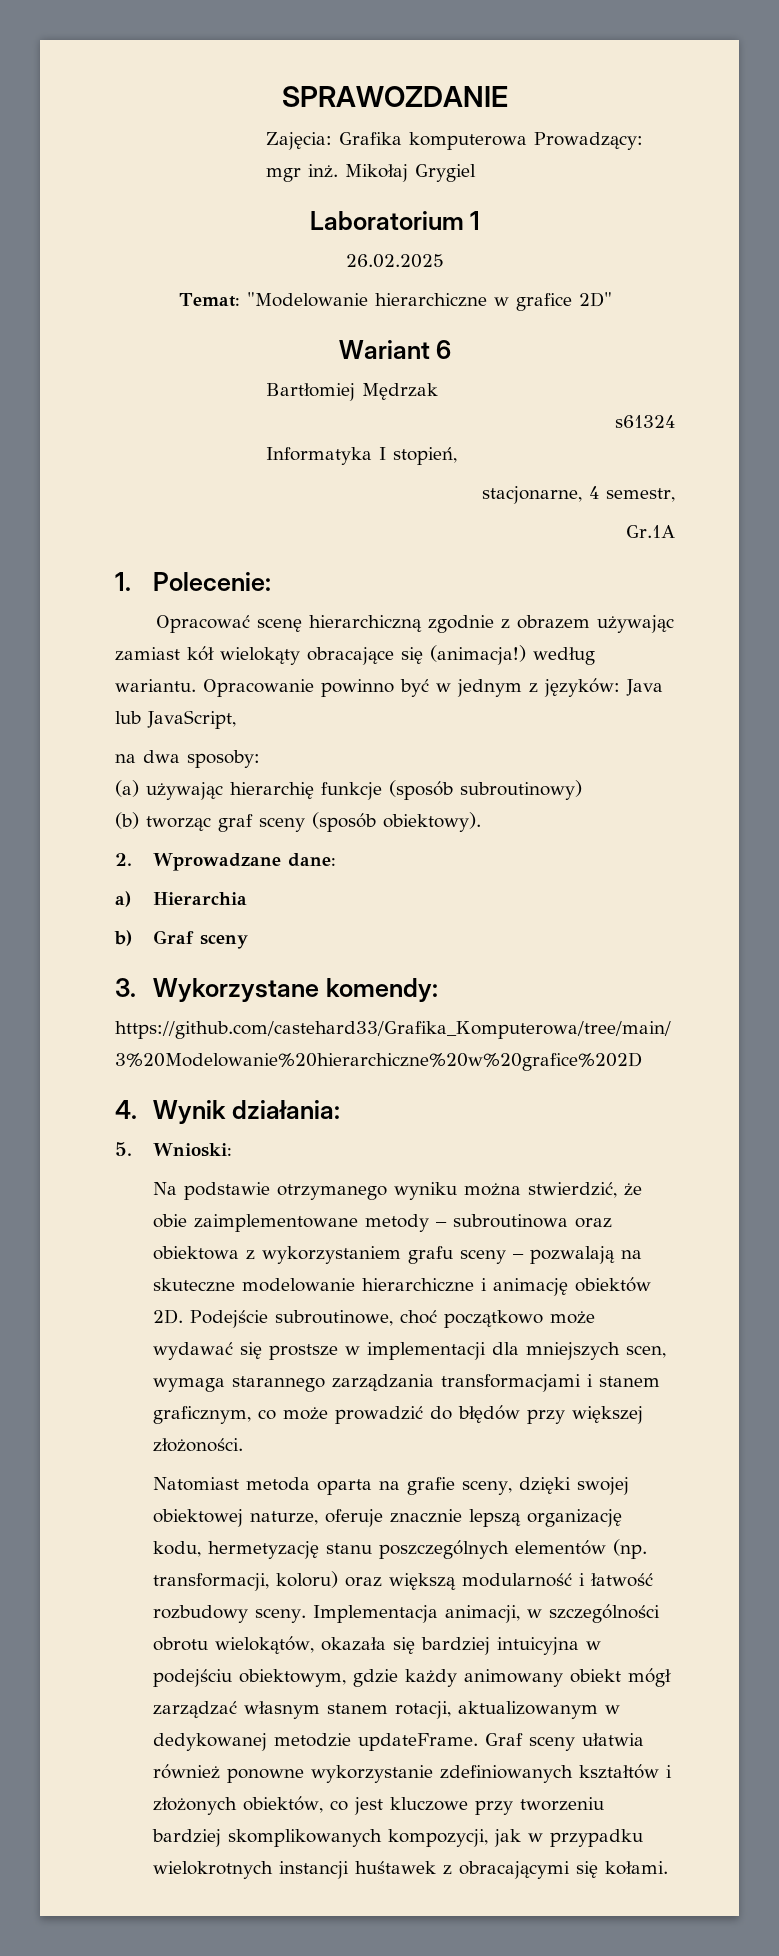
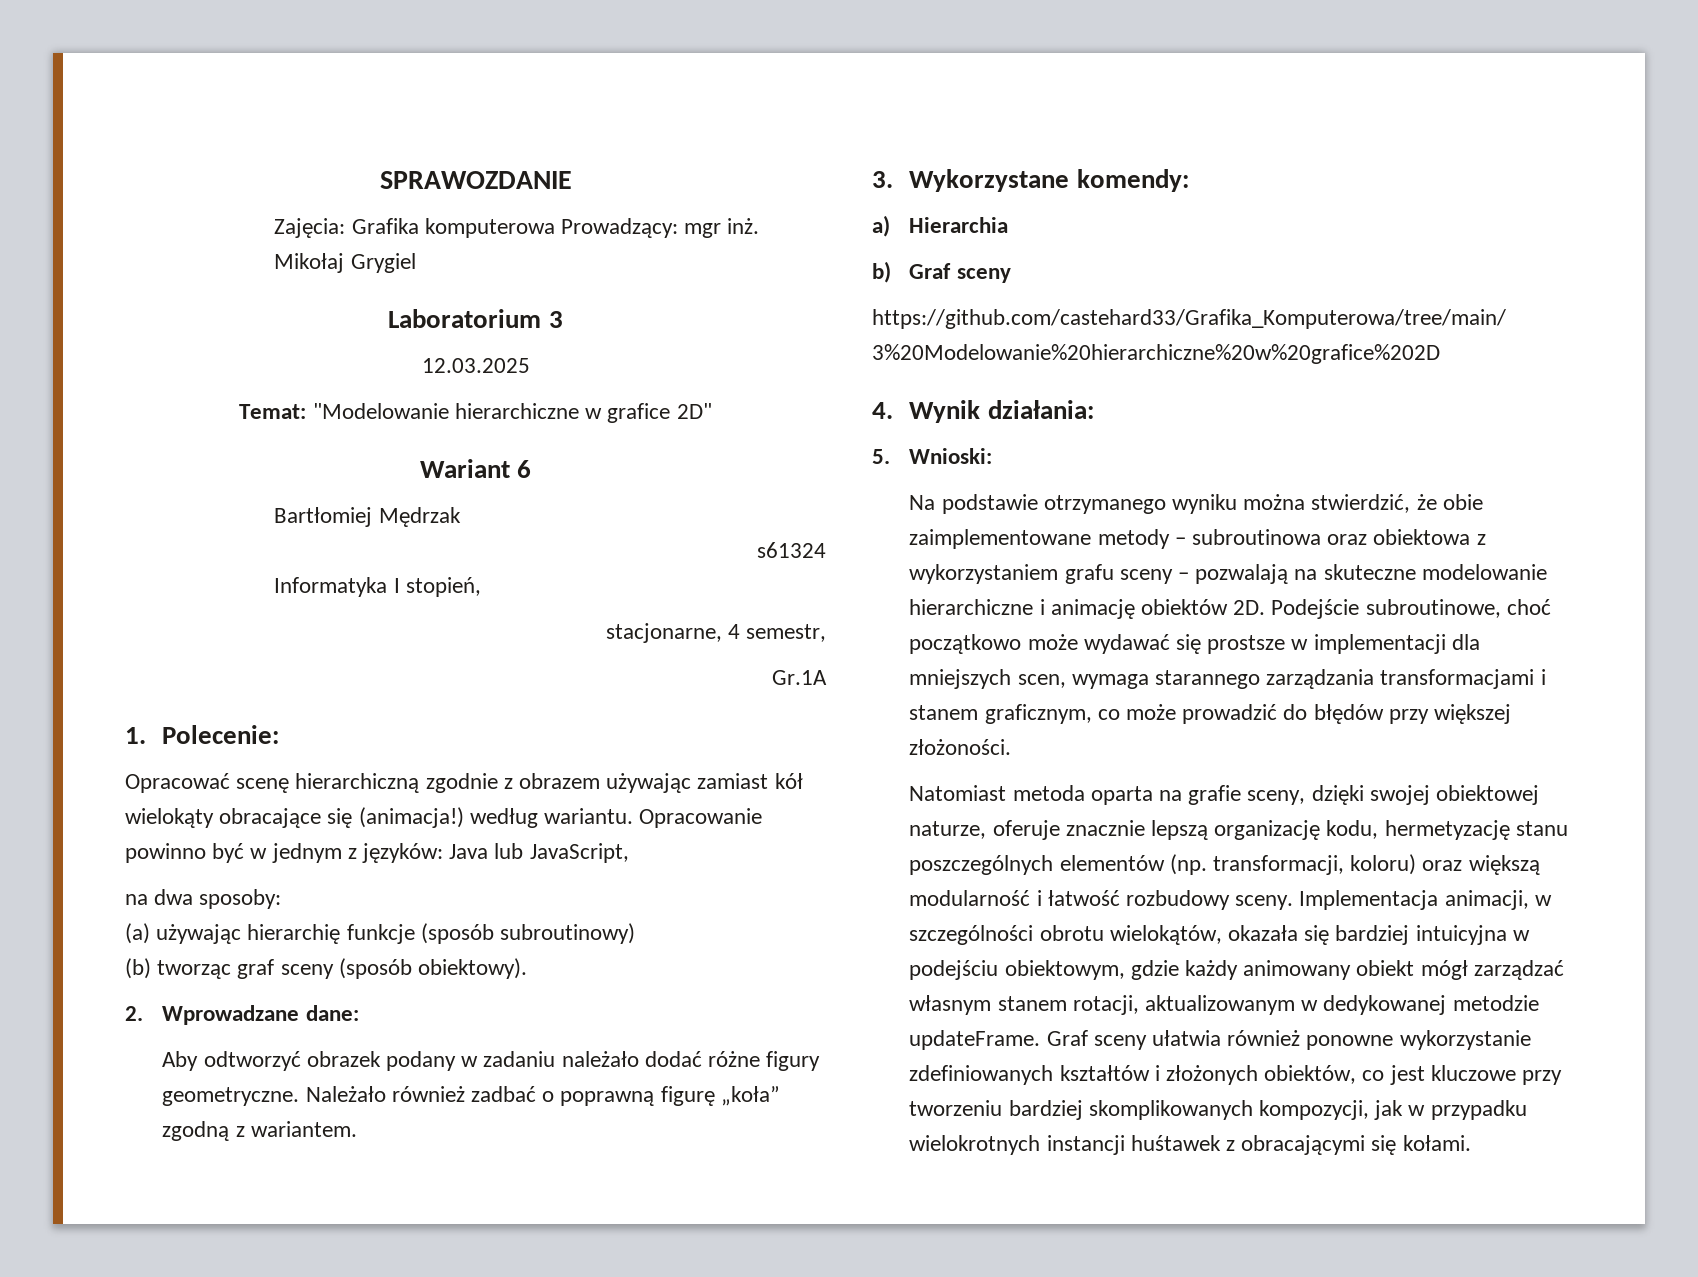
[470,211,481,230] [346,254,444,268] 1 // 26.02.2025 -> [548,311,563,328] [421,358,530,373] 3 // 12.03.2025
(336, 860) none -> [162,1051,821,1071] [162,1086,780,1106] [162,1121,357,1141] [872,169,1189,192] // Aby odtworzyć obrazek podany w zadaniu należało dodać różne figury geometryczne. Należało również zadbać o poprawną figurę „koła” zgodną z wariantem. // 3. Wykorzystane komendy:
[115,978,438,1002] // 3. Wykorzystane komendy: -> (1011, 275) none

